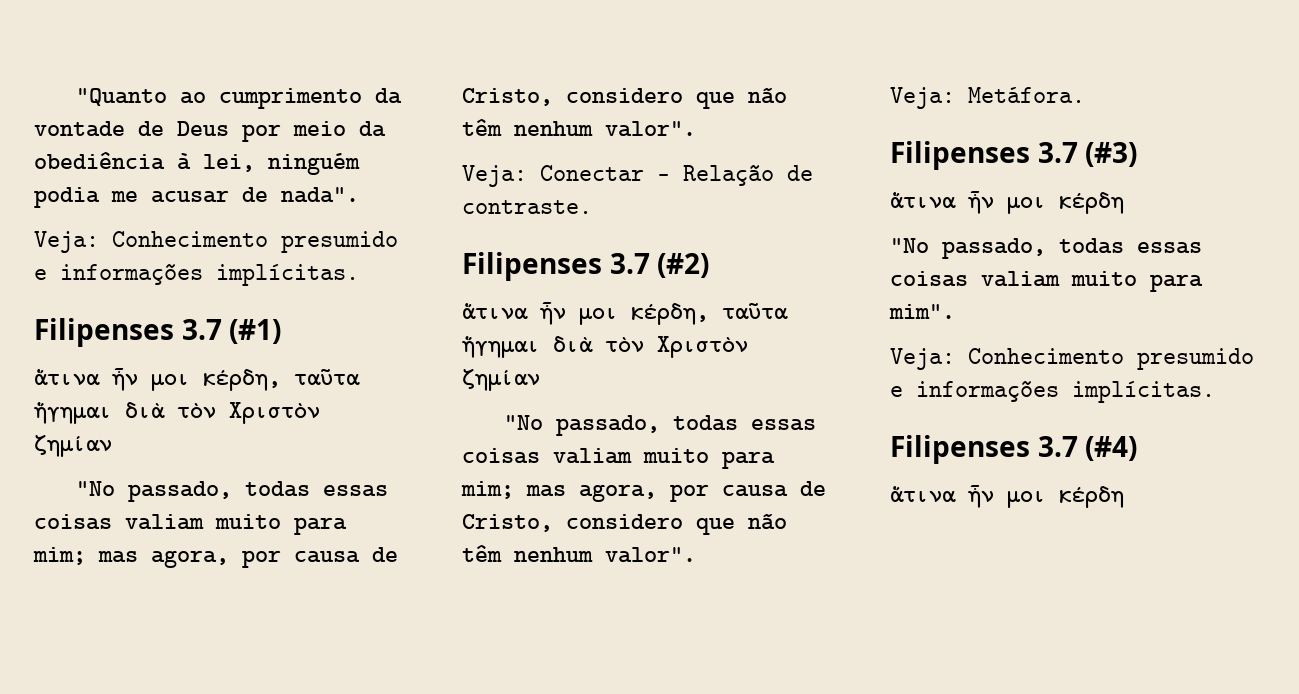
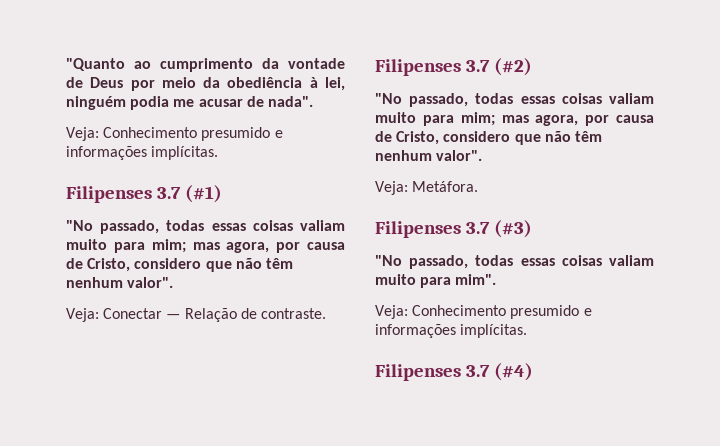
[34,368,360,391] [34,402,320,424] [34,435,112,457] // ἅτινα ἦν μοι κέρδη, ταῦτα ἥγημαι διὰ τὸν Χριστὸν ζημίαν -> (222, 194) none
[462,302,788,325] [462,336,748,358] [462,369,540,391] // ἅτινα ἦν μοι κέρδη, ταῦτα ἥγημαι διὰ τὸν Χριστὸν ζημίαν -> (532, 67) none
[890,191,1124,214] // ἅτινα ἦν μοι κέρδη -> (532, 229) none
[890,485,1124,508] // ἅτινα ἦν μοι κέρδη -> (533, 372) none

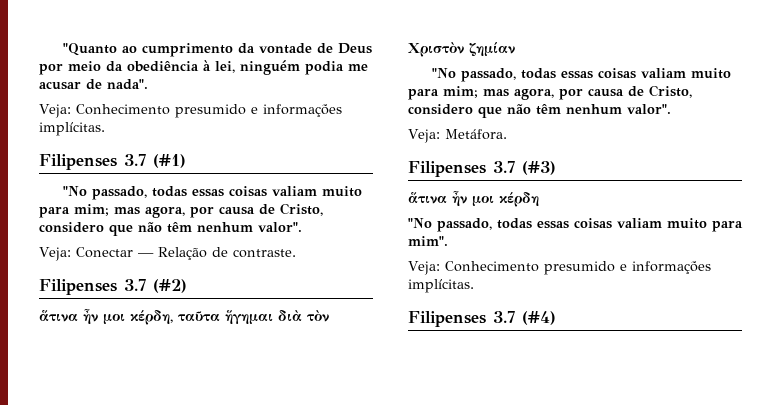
(532, 67) none -> [39,309,329,325] [408,42,515,57] // ἅτινα ἦν μοι κέρδη, ταῦτα ἥγημαι διὰ τὸν Χριστὸν ζημίαν
(532, 229) none -> [408,191,539,207] // ἅτινα ἦν μοι κέρδη

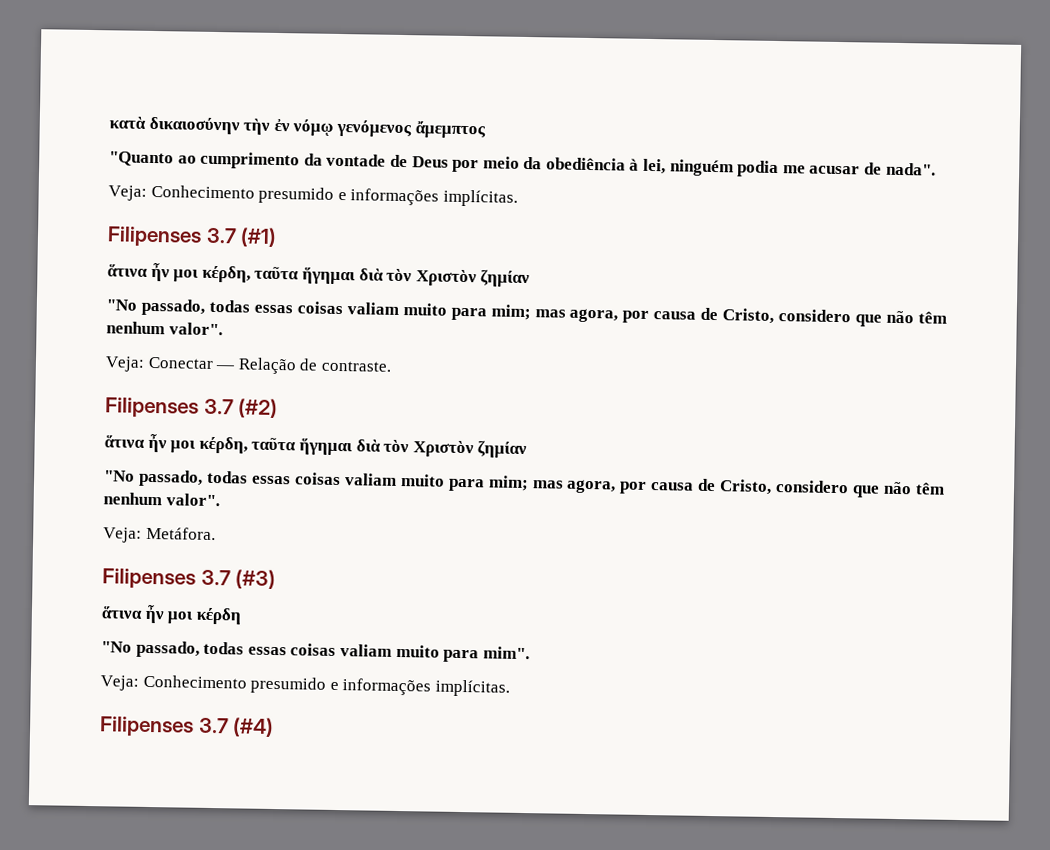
(63, 49) none -> [109,116,486,139] κατὰ δικαιοσύνην τὴν ἐν νόμῳ γενόμενος ἄμεμπτος //
(186, 161) none -> [107,262,531,288] // ἅτινα ἦν μοι κέρδη, ταῦτα ἥγημαι διὰ τὸν Χριστὸν ζημίαν

